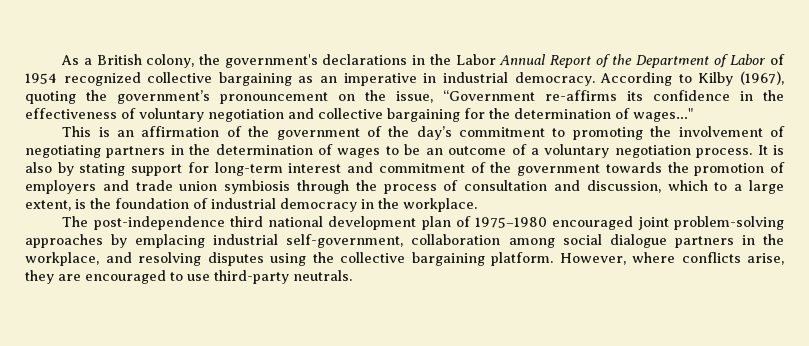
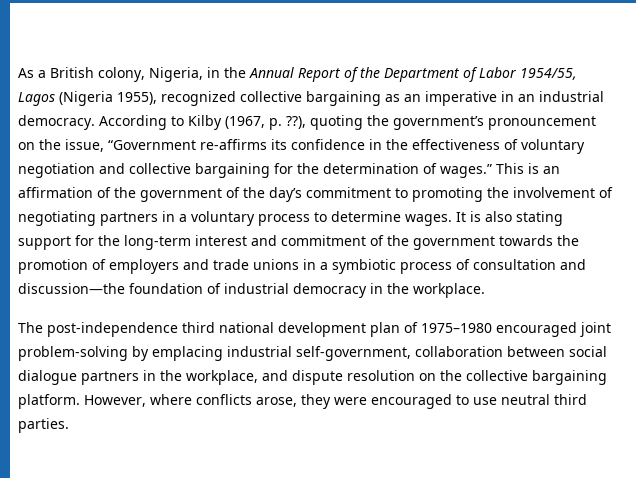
[199,54,496,68] the government's declarations in the Labor -> [149,67,246,82] Nigeria, in the
[770,54,786,65] [25,73,57,84] of 1954 -> [520,68,577,80] [18,91,157,106] 1954/55, Lagos (Nigeria 1955),
(437, 78) none -> [518,94,535,102] an
[740,71,785,85] (1967), -> [225,116,306,130] (1967, p. ??),
[633,108,693,122] wages…" // -> [440,164,492,178] wages.”
[189,144,753,158] the determination of wages to be an outcome of a voluntary negotiation process. -> [179,211,452,226] a voluntary process to determine wages.
[57,162,74,176] by -> (512, 216) none
(209, 167) none -> [98,235,120,246] the
[179,180,784,194] [25,198,111,211] union symbiosis through the process of consultation and discussion, which to a large extent, is the -> [253,259,586,274] [18,283,125,294] unions in a symbiotic process of consultation and discussion—the
[25,234,103,248] approaches -> (128, 353) none
[508,238,555,248] among -> [507,346,565,357] between
[138,252,306,266] resolving disputes using -> [292,370,436,385] dispute resolution on
[747,253,784,265] [25,270,352,284] arise, they are encouraged to use third-party neutrals. -> [256,394,587,409] [18,418,69,433] arose, they were encouraged to use neutral third parties.

